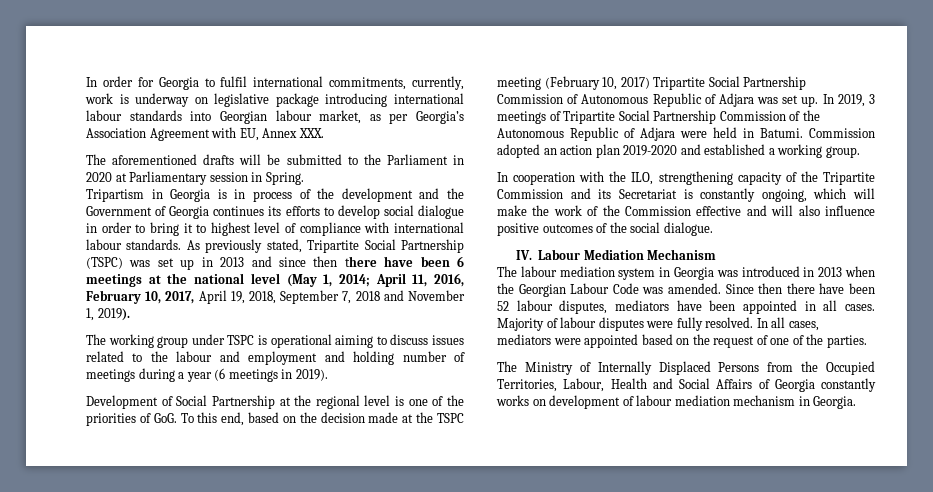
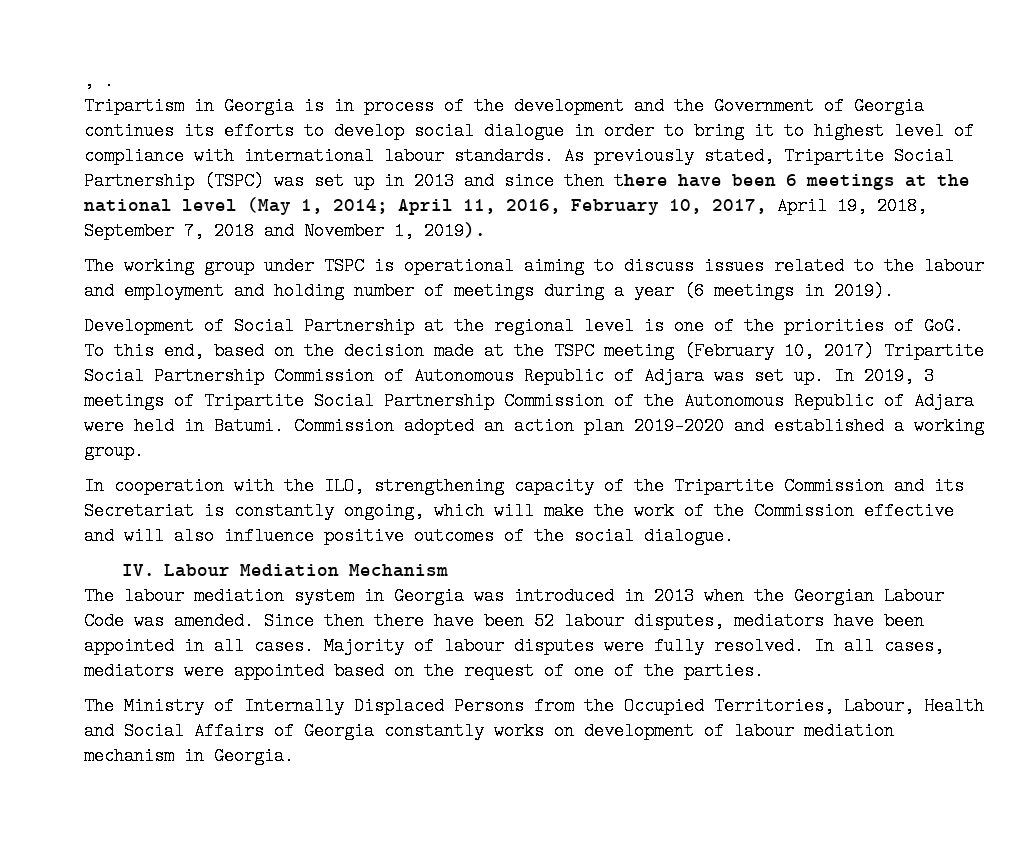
[86,76,464,90] [85,93,464,107] [86,110,464,124] [86,127,324,141] [86,154,464,165] [86,171,304,185] In order for Georgia to fulfil international commitments, currently, work is underway on legislative package introducing international labour standards into Georgian labour market, as per Georgia’s Association Agreement with EU, Annex XXX. // The aforementioned drafts will be submitted to the Parliament in 2020 at Parliamentary session in Spring. -> [84,72,114,90] , .

